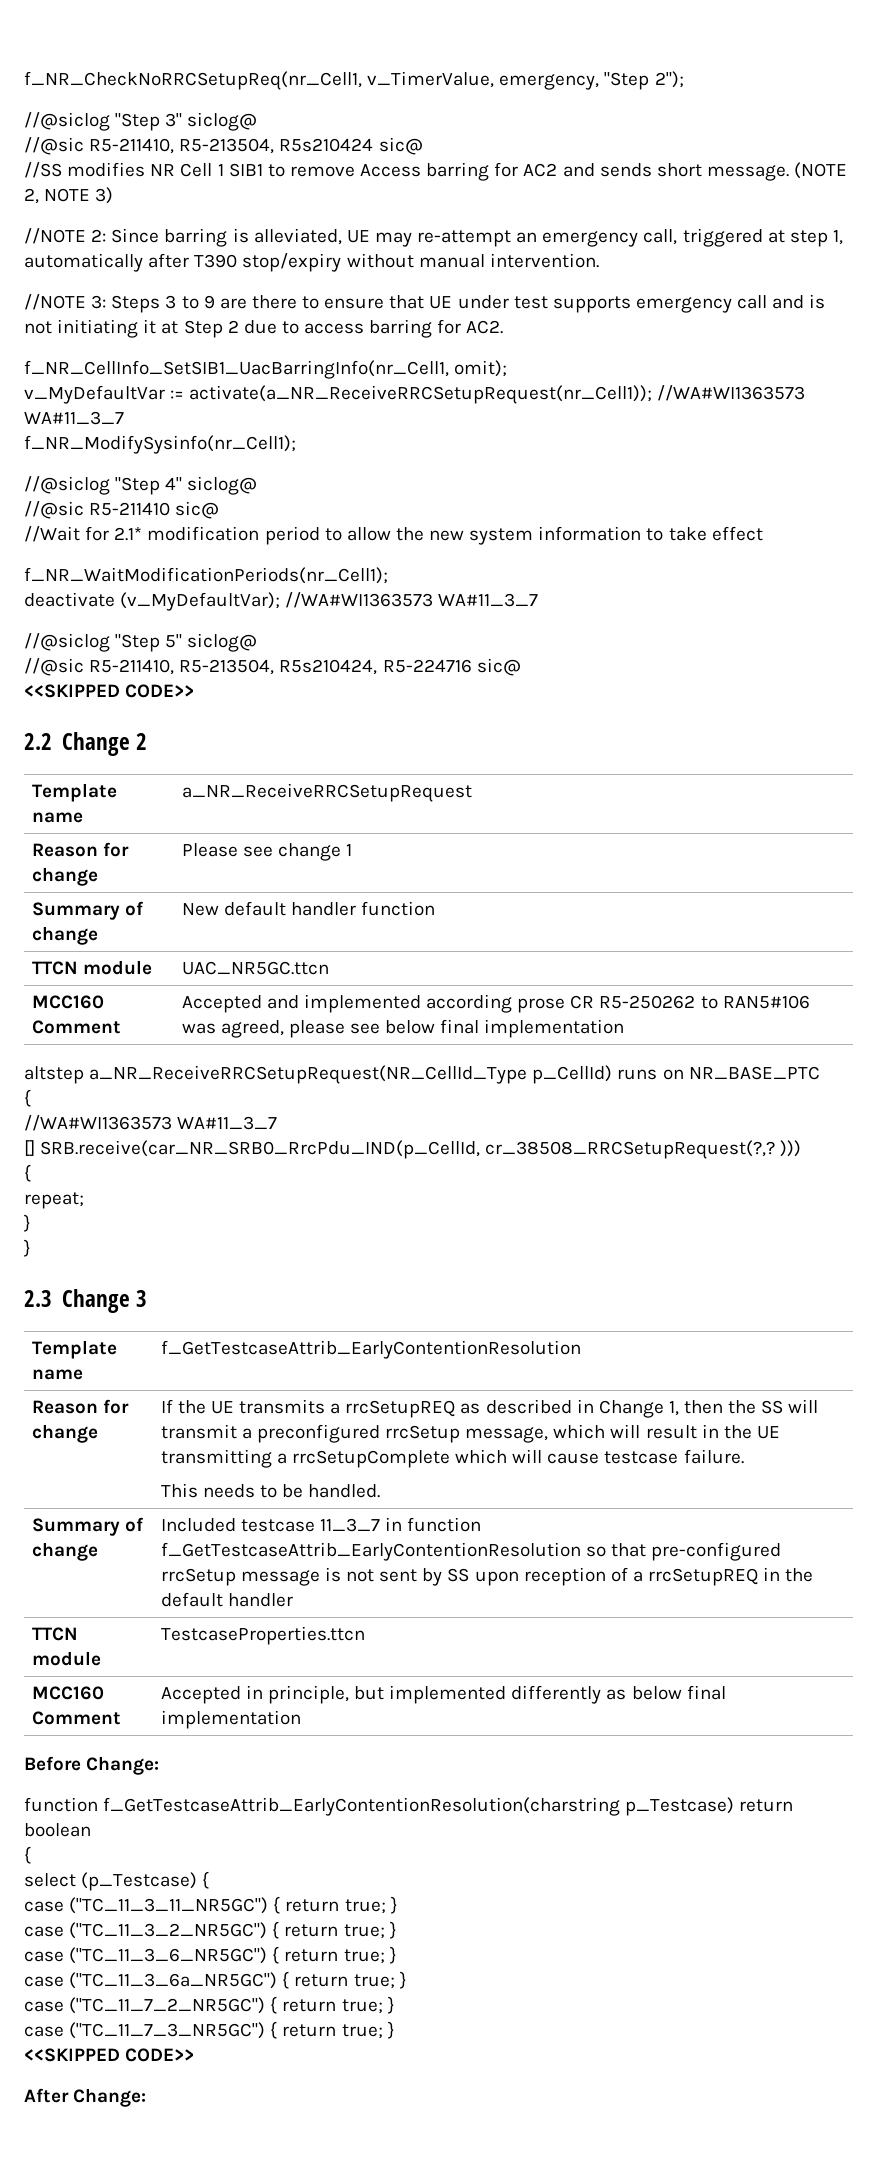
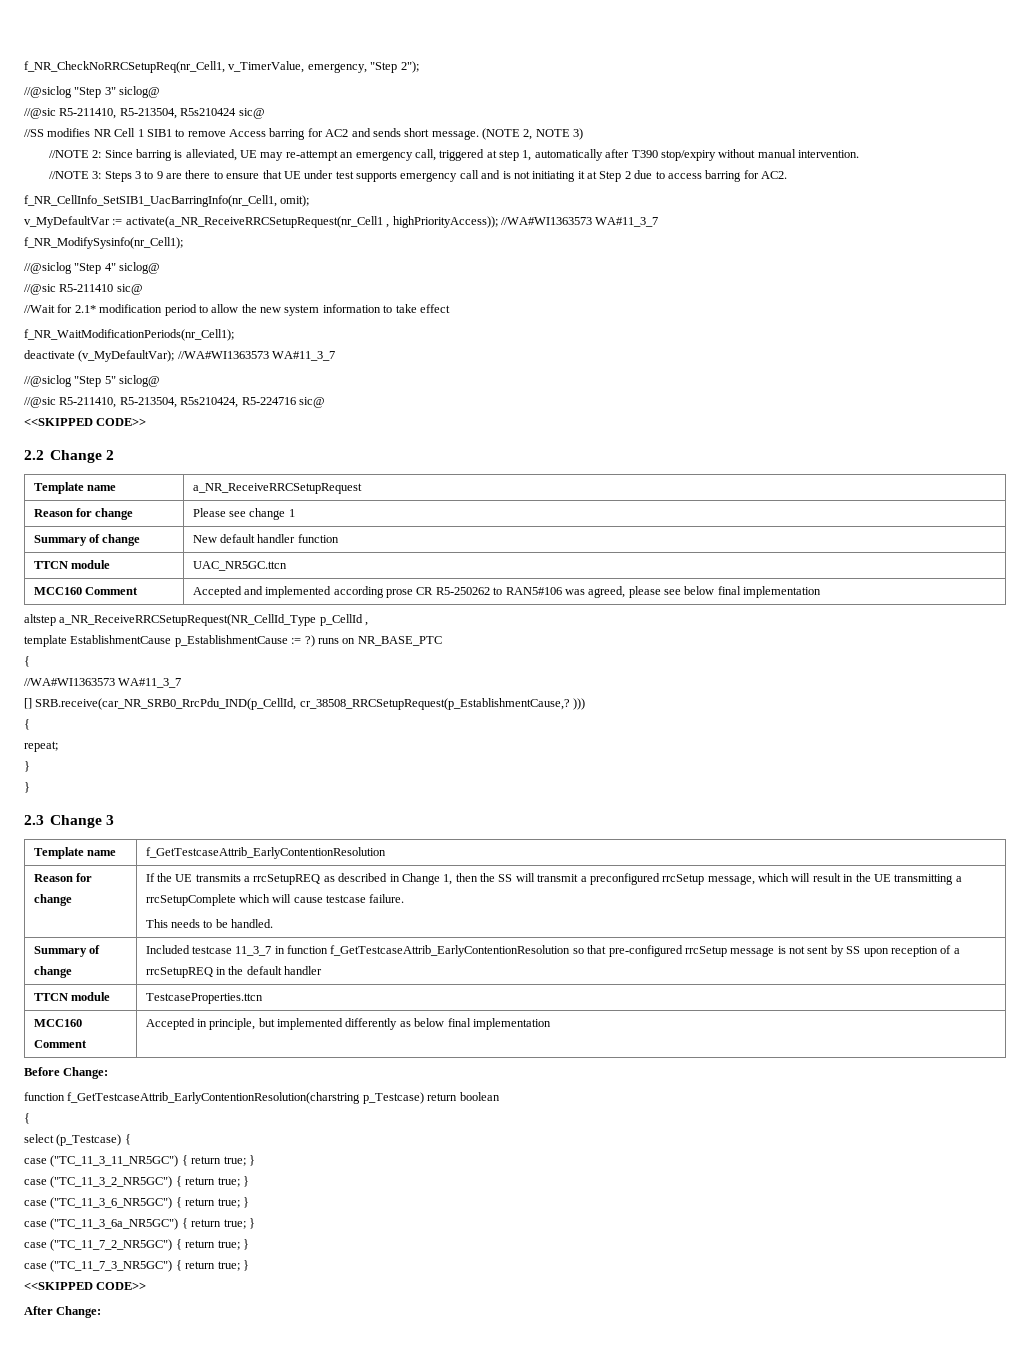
[189,385,653,404] activate(a_NR_ReceiveRRCSetupRequest(nr_Cell1)); -> [125,216,498,228] activate(a_NR_ReceiveRRCSetupRequest(nr_Cell1 , highPriorityAccess));
[532,1065,613,1084] p_CellId) -> [319,614,369,626] [24,635,315,647] p_CellId , // template EstablishmentCause p_EstablishmentCause := ?)
[485,1140,776,1159] cr_38508_RRCSetupRequest(?,? -> [299,698,570,710] cr_38508_RRCSetupRequest(p_EstablishmentCause,?

